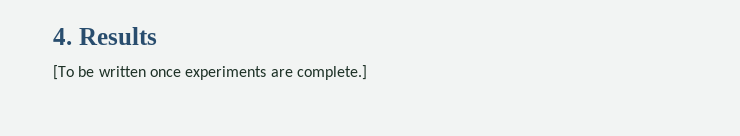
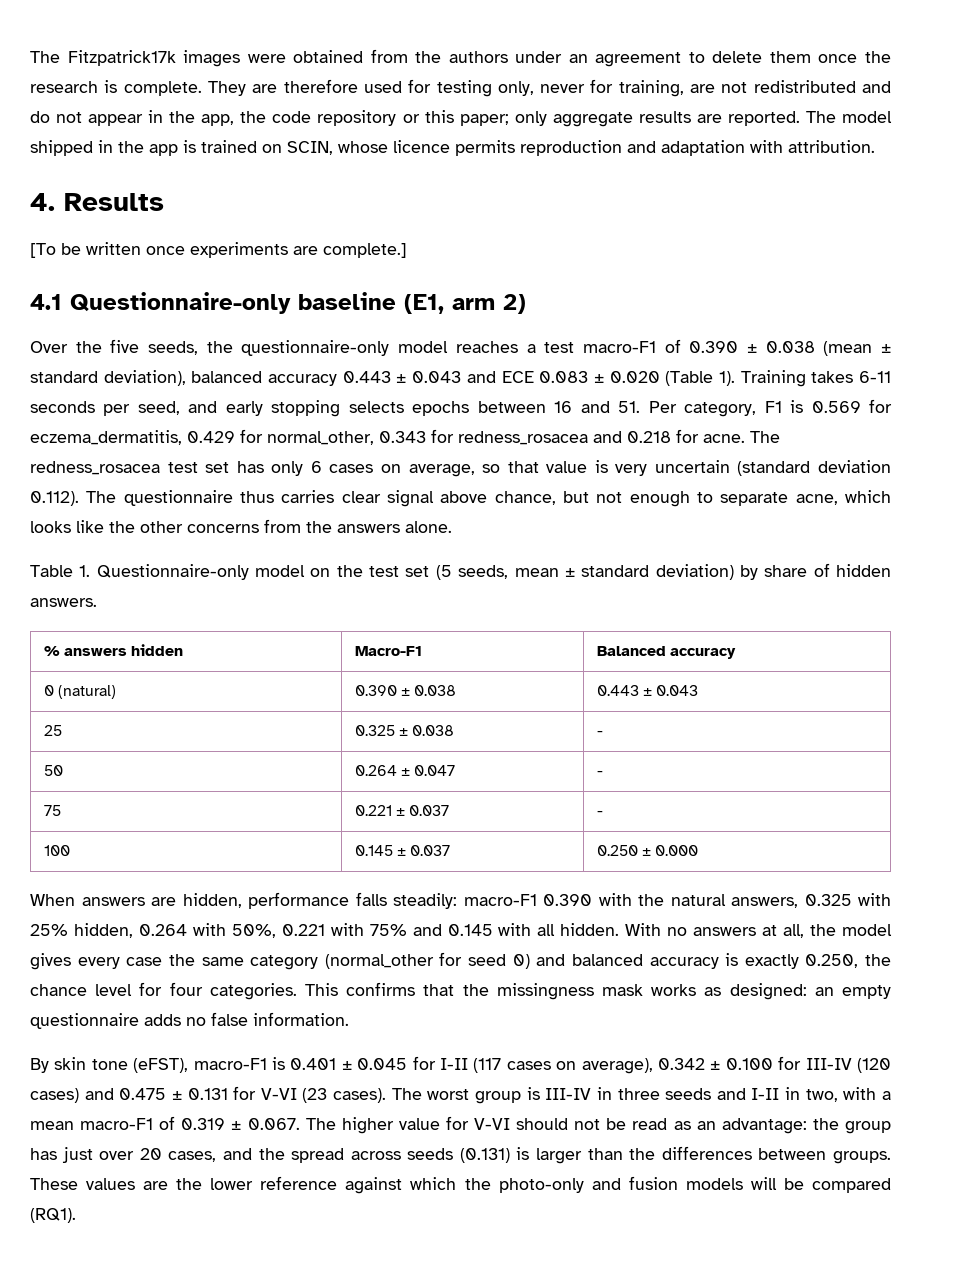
(53, 36) none -> [30,49,891,67] [30,79,891,97] [30,110,892,127] [30,140,875,156] The Fitzpatrick17k images were obtained from the authors under an agreement to delete them once the research is complete. They are therefore used for testing only, never for training, are not redistributed and do not appear in the app, the code repository or this paper; only aggregate results are reported. The model shipped in the app is trained on SCIN, whose licence permits reproduction and adaptation with attribution. //
(367, 72) none -> [30,292,526,314] [30,339,891,356] [30,370,891,387] [30,399,893,417] [30,429,780,445] [30,460,891,477] [30,490,892,507] [30,519,452,533] [30,563,892,580] [30,598,97,607] [43,644,184,656] [354,646,422,656] [596,646,736,659] [43,685,116,699] [354,685,457,696] [596,685,699,696] [43,725,62,736] [354,725,455,736] [596,731,603,736] [43,765,63,776] [354,765,456,776] [596,771,603,776] [43,805,61,816] [354,805,450,816] [596,811,603,816] [43,845,70,856] [354,845,451,856] [596,845,699,856] [30,892,891,909] [30,923,892,938] [30,952,891,970] [30,982,892,1000] [30,1012,349,1029] [30,1056,891,1074] [30,1086,891,1104] [30,1116,891,1134] [30,1146,892,1164] [30,1176,892,1194] [30,1208,76,1223] // 4.1 Questionnaire-only baseline (E1, arm 2) // Over the five seeds, the questionnaire-only model reaches a test macro-F1 of 0.390 ± 0.038 (mean ± standard deviation), balanced accuracy 0.443 ± 0.043 and ECE 0.083 ± 0.020 (Table 1). Training takes 6-11 seconds per seed, and early stopping selects epochs between 16 and 51. Per category, F1 is 0.569 for eczema_dermatitis, 0.429 for normal_other, 0.343 for redness_rosacea and 0.218 for acne. The redness_rosacea test set has only 6 cases on average, so that value is very uncertain (standard deviation 0.112). The questionnaire thus carries clear signal above chance, but not enough to separate acne, which looks like the other concerns from the answers alone. // Table 1. Questionnaire-only model on the test set (5 seeds, mean ± standard deviation) by share of hidden answers. // % answers hidden | Macro-F1 | Balanced accuracy // 0 (natural) | 0.390 ± 0.038 | 0.443 ± 0.043 // 25 | 0.325 ± 0.038 | - // 50 | 0.264 ± 0.047 | - // 75 | 0.221 ± 0.037 | - // 100 | 0.145 ± 0.037 | 0.250 ± 0.000 // When answers are hidden, performance falls steadily: macro-F1 0.390 with the natural answers, 0.325 with 25% hidden, 0.264 with 50%, 0.221 with 75% and 0.145 with all hidden. With no answers at all, the model gives every case the same category (normal_other for seed 0) and balanced accuracy is exactly 0.250, the chance level for four categories. This confirms that the missingness mask works as designed: an empty questionnaire adds no false information. // By skin tone (eFST), macro-F1 is 0.401 ± 0.045 for I-II (117 cases on average), 0.342 ± 0.100 for III-IV (120 cases) and 0.475 ± 0.131 for V-VI (23 cases). The worst group is III-IV in three seeds and I-II in two, with a mean macro-F1 of 0.319 ± 0.067. The higher value for V-VI should not be read as an advantage: the group has just over 20 cases, and the spread across seeds (0.131) is larger than the differences between groups. These values are the lower reference against which the photo-only and fusion models will be compared (RQ1).

